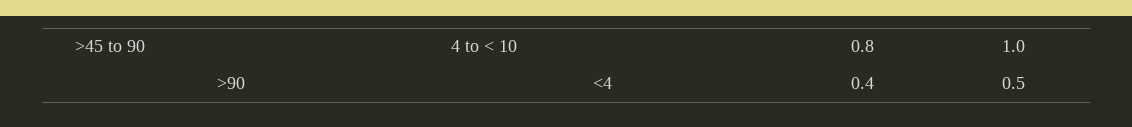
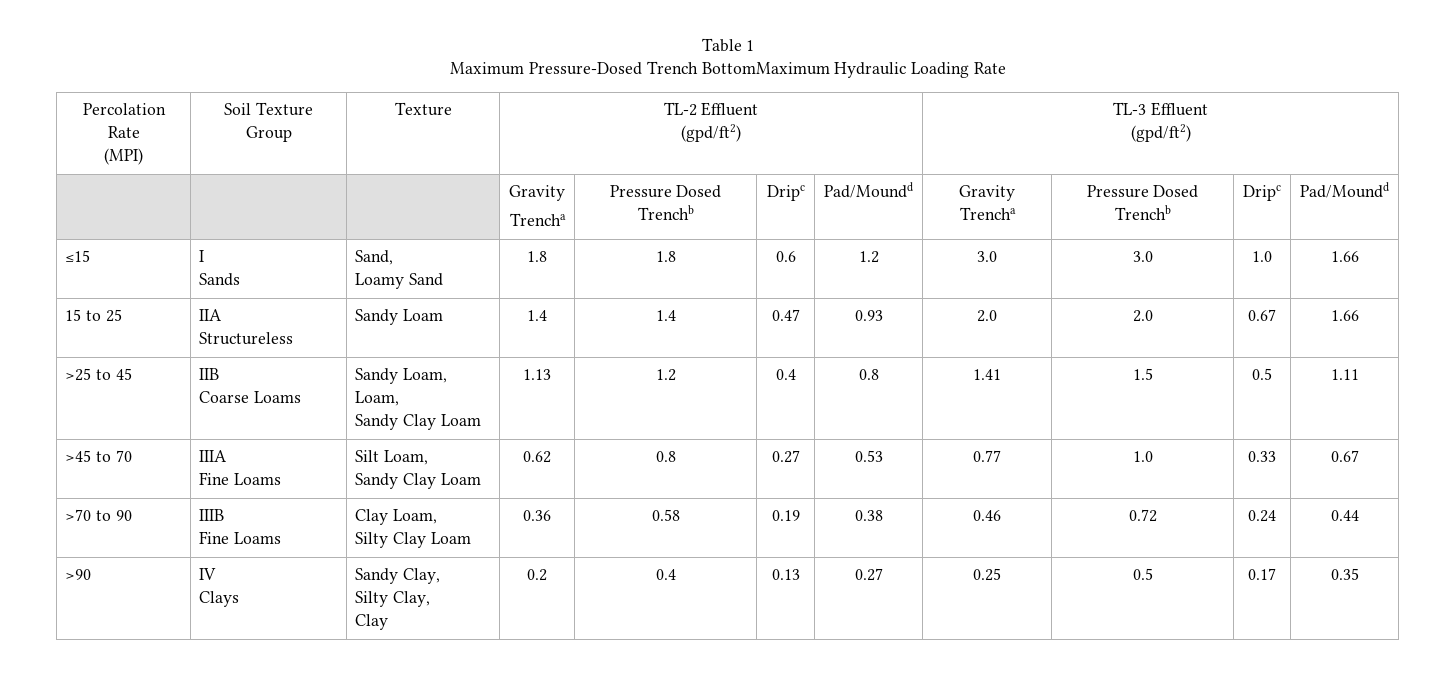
[74,40,145,52] [450,40,517,52] [850,40,874,52] [1002,40,1025,52] [216,77,245,89] [593,77,612,89] [850,77,874,89] [1002,77,1025,89] >45 to 90 | 4 to < 10 | 0.8 | 1.0 // >90 | <4 | 0.4 | 0.5 -> [701,38,755,52] [450,61,1006,78] [82,103,166,115] [107,126,140,138] [104,148,143,165] [224,102,313,116] [245,126,292,142] [394,102,452,116] [663,102,759,116] [681,124,741,142] [1113,102,1208,116] [1130,124,1191,142] [509,185,565,201] [509,213,566,226] [609,185,722,198] [637,205,694,220] [766,185,805,201] [824,182,914,198] [959,185,1015,201] [959,207,1016,220] [1086,185,1199,198] [1114,205,1171,220] [1243,185,1281,201] [1300,182,1390,198] [65,250,91,262] [199,250,205,262] [199,273,241,286] [355,250,394,265] [355,273,443,289] [527,251,547,262] [655,251,676,262] [775,251,796,262] [858,251,879,263] [977,251,997,262] [1132,251,1153,262] [1252,251,1272,262] [1330,251,1359,262] [65,309,122,322] [199,309,223,321] [199,332,294,345] [355,309,443,325] [527,310,547,321] [655,310,676,321] [771,309,800,321] [854,310,883,321] [977,310,997,322] [1132,310,1153,322] [1248,309,1276,321] [1330,310,1359,321] [65,368,132,381] [199,368,220,380] [199,391,301,403] [355,368,447,384] [355,391,400,406] [355,414,481,430] [523,369,551,380] [655,369,676,381] [775,369,796,380] [858,369,879,380] [973,369,1001,380] [1132,368,1153,380] [1252,368,1272,380] [1330,369,1359,380] [65,450,132,462] [199,450,228,462] [199,472,281,485] [355,450,428,465] [355,473,481,489] [523,451,551,463] [655,451,676,462] [771,450,800,463] [854,450,883,462] [973,450,1001,462] [1132,451,1153,462] [1248,451,1276,462] [1330,450,1359,462] [65,509,132,521] [199,509,225,521] [199,531,281,544] [355,509,437,525] [355,532,471,548] [523,510,551,521] [651,509,680,521] [771,510,800,521] [854,510,883,521] [973,510,1001,521] [1128,509,1157,522] [1248,510,1276,522] [1330,510,1359,521] [65,569,92,580] [199,568,217,580] [199,591,240,607] [355,568,440,584] [355,591,430,607] [355,614,389,630] [527,569,547,581] [655,569,676,580] [771,569,800,580] [854,568,883,581] [973,568,1001,581] [1132,568,1153,580] [1248,568,1276,580] [1330,568,1359,580] Table 1 // Maximum Pressure-Dosed Trench BottomMaximum Hydraulic Loading Rate // Percolation Rate // (MPI) | Soil Texture Group | Texture | TL-2 Effluent // (gpd/ft2) | TL-3 Effluent // (gpd/ft2) // | | | Gravity // Trencha | Pressure Dosed Trenchb | Dripc | Pad/Moundd | Gravity Trencha | Pressure Dosed Trenchb | Dripc | Pad/Moundd // ≤15 | I // Sands | Sand, // Loamy Sand | 1.8 | 1.8 | 0.6 | 1.2 | 3.0 | 3.0 | 1.0 | 1.66 // 15 to 25 | IIA // Structureless | Sandy Loam | 1.4 | 1.4 | 0.47 | 0.93 | 2.0 | 2.0 | 0.67 | 1.66 // >25 to 45 | IIB // Coarse Loams | Sandy Loam, Loam, // Sandy Clay Loam | 1.13 | 1.2 | 0.4 | 0.8 | 1.41 | 1.5 | 0.5 | 1.11 // >45 to 70 | IIIA // Fine Loams | Silt Loam, // Sandy Clay Loam | 0.62 | 0.8 | 0.27 | 0.53 | 0.77 | 1.0 | 0.33 | 0.67 // >70 to 90 | IIIB // Fine Loams | Clay Loam, // Silty Clay Loam | 0.36 | 0.58 | 0.19 | 0.38 | 0.46 | 0.72 | 0.24 | 0.44 // >90 | IV // Clays | Sandy Clay, // Silty Clay, // Clay | 0.2 | 0.4 | 0.13 | 0.27 | 0.25 | 0.5 | 0.17 | 0.35

